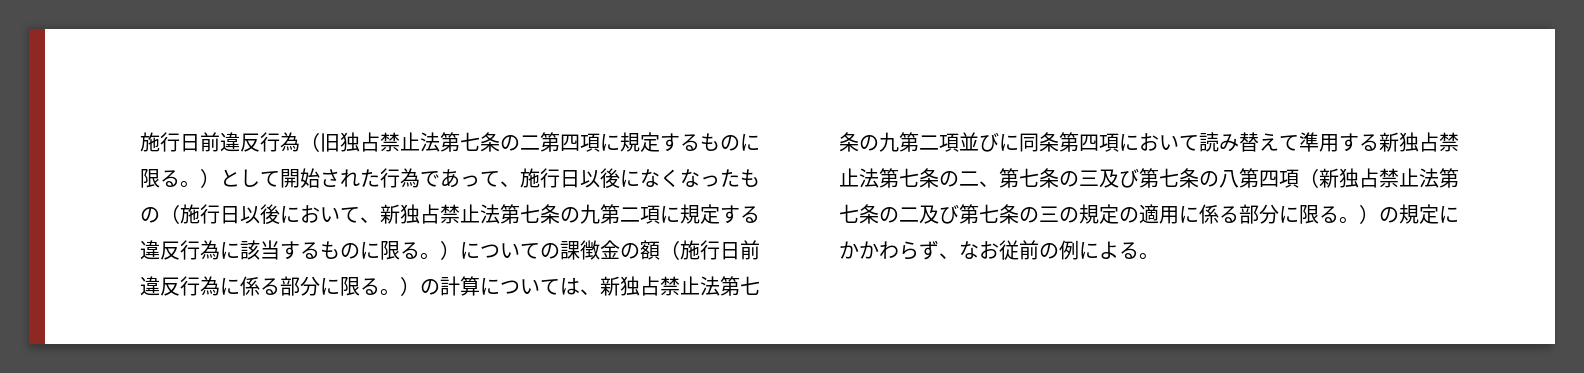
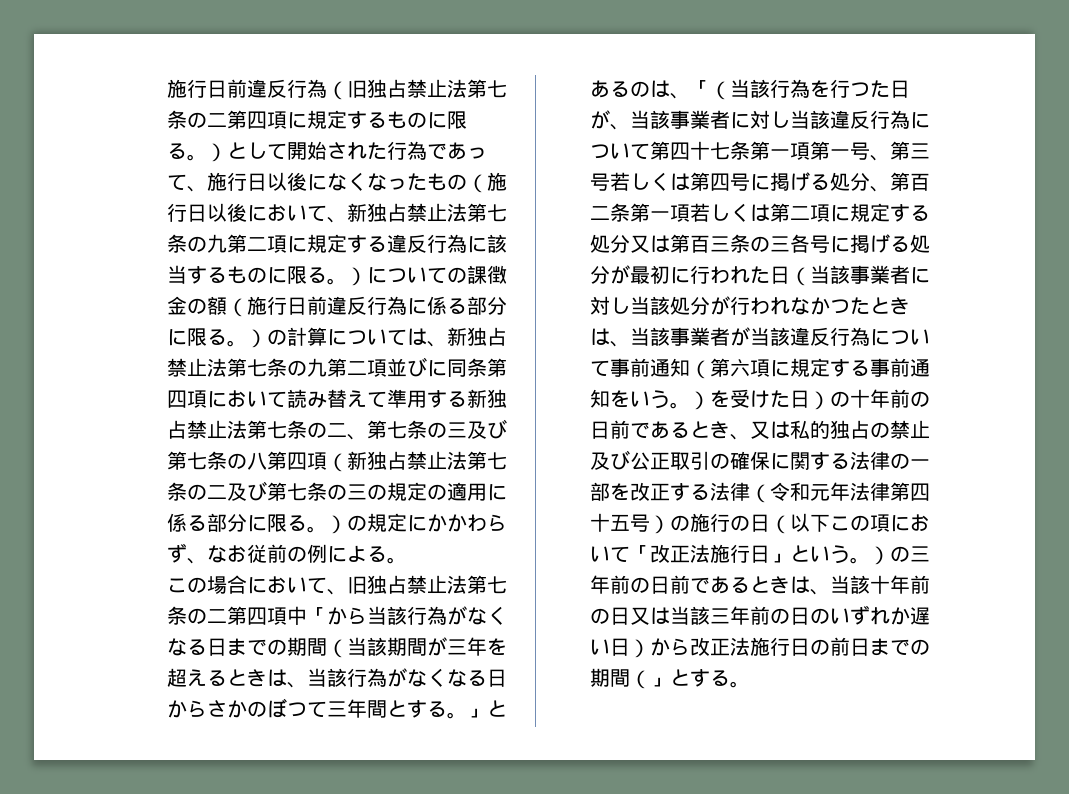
(1159, 256) none -> [166,575,507,595] [166,606,507,625] [166,637,507,658] [166,668,507,688] [166,698,507,719] [589,79,910,100] [589,110,930,130] [589,141,930,161] [589,172,930,192] [589,203,930,222] [589,234,930,253] [589,265,930,286] [589,296,910,315] [589,327,930,347] [589,358,930,379] [589,389,930,410] [589,420,930,440] [589,450,930,470] [589,482,930,503] [589,513,930,534] [589,544,930,565] [589,575,930,595] [589,605,930,625] [589,637,930,658] [589,668,750,689] // この場合において、旧独占禁止法第七条の二第四項中「から当該行為がなくなる日までの期間（当該期間が三年を超えるときは、当該行為がなくなる日からさかのぼつて三年間とする。」とあるのは、「（当該行為を行つた日が、当該事業者に対し当該違反行為について第四十七条第一項第一号、第三号若しくは第四号に掲げる処分、第百二条第一項若しくは第二項に規定する処分又は第百三条の三各号に掲げる処分が最初に行われた日（当該事業者に対し当該処分が行われなかつたときは、当該事業者が当該違反行為について事前通知（第六項に規定する事前通知をいう。）を受けた日）の十年前の日前であるとき、又は私的独占の禁止及び公正取引の確保に関する法律の一部を改正する法律（令和元年法律第四十五号）の施行の日（以下この項において「改正法施行日」という。）の三年前の日前であるときは、当該十年前の日又は当該三年前の日のいずれか遅い日）から改正法施行日の前日までの期間（」とする。

